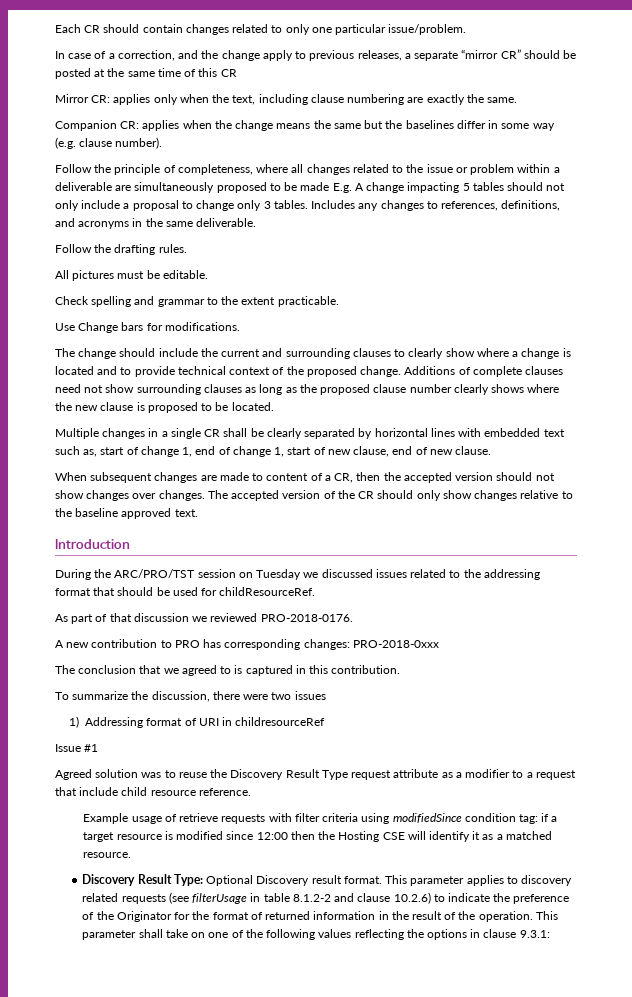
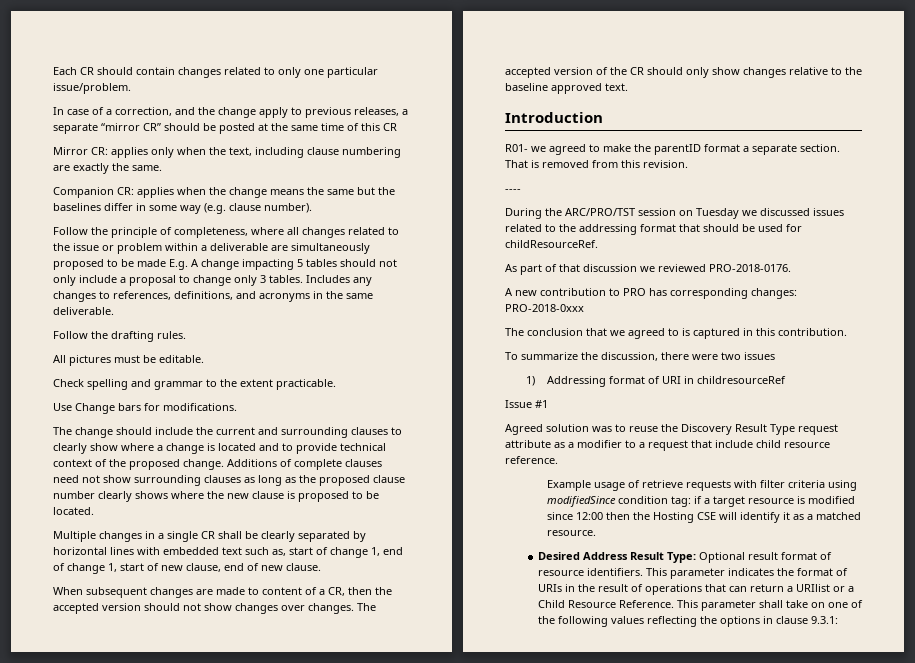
(130, 544) none -> [505,144,840,155] [505,160,688,168] [505,189,521,192] // R01- we agreed to make the parentID format a separate section. That is removed from this revision. // ----
[82,874,136,886] Discovery -> [537,552,628,560] Desired Address
[256,875,573,886] [82,892,570,904] [82,911,191,922] Discovery result format. This parameter applies to discovery related requests (see filterUsage in table 8.1.2-2 and clause 10.2.6) to indicate the preference of the Originator for -> [747,552,832,560] [537,568,774,579] result format of resource identifiers. This parameter indicates
[265,911,376,920] returned information -> [537,584,562,592] URIs
[458,911,533,922] the operation. -> [644,584,854,595] [537,600,674,608] operations that can return a URIlist or a Child Resource Reference.

